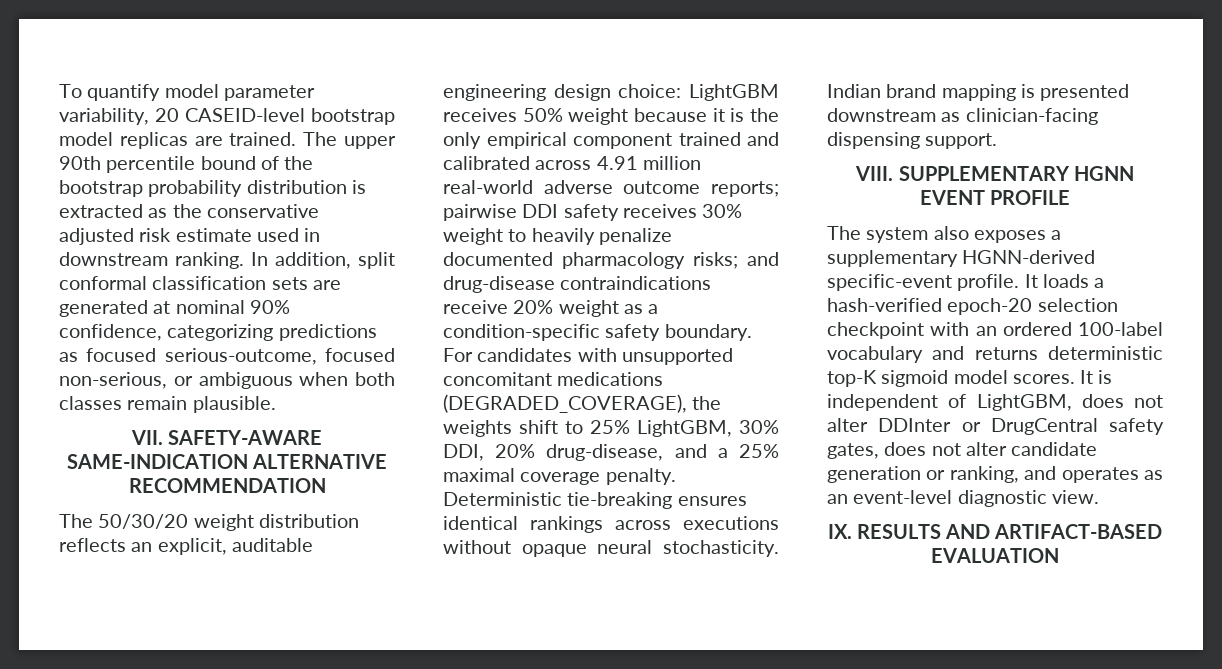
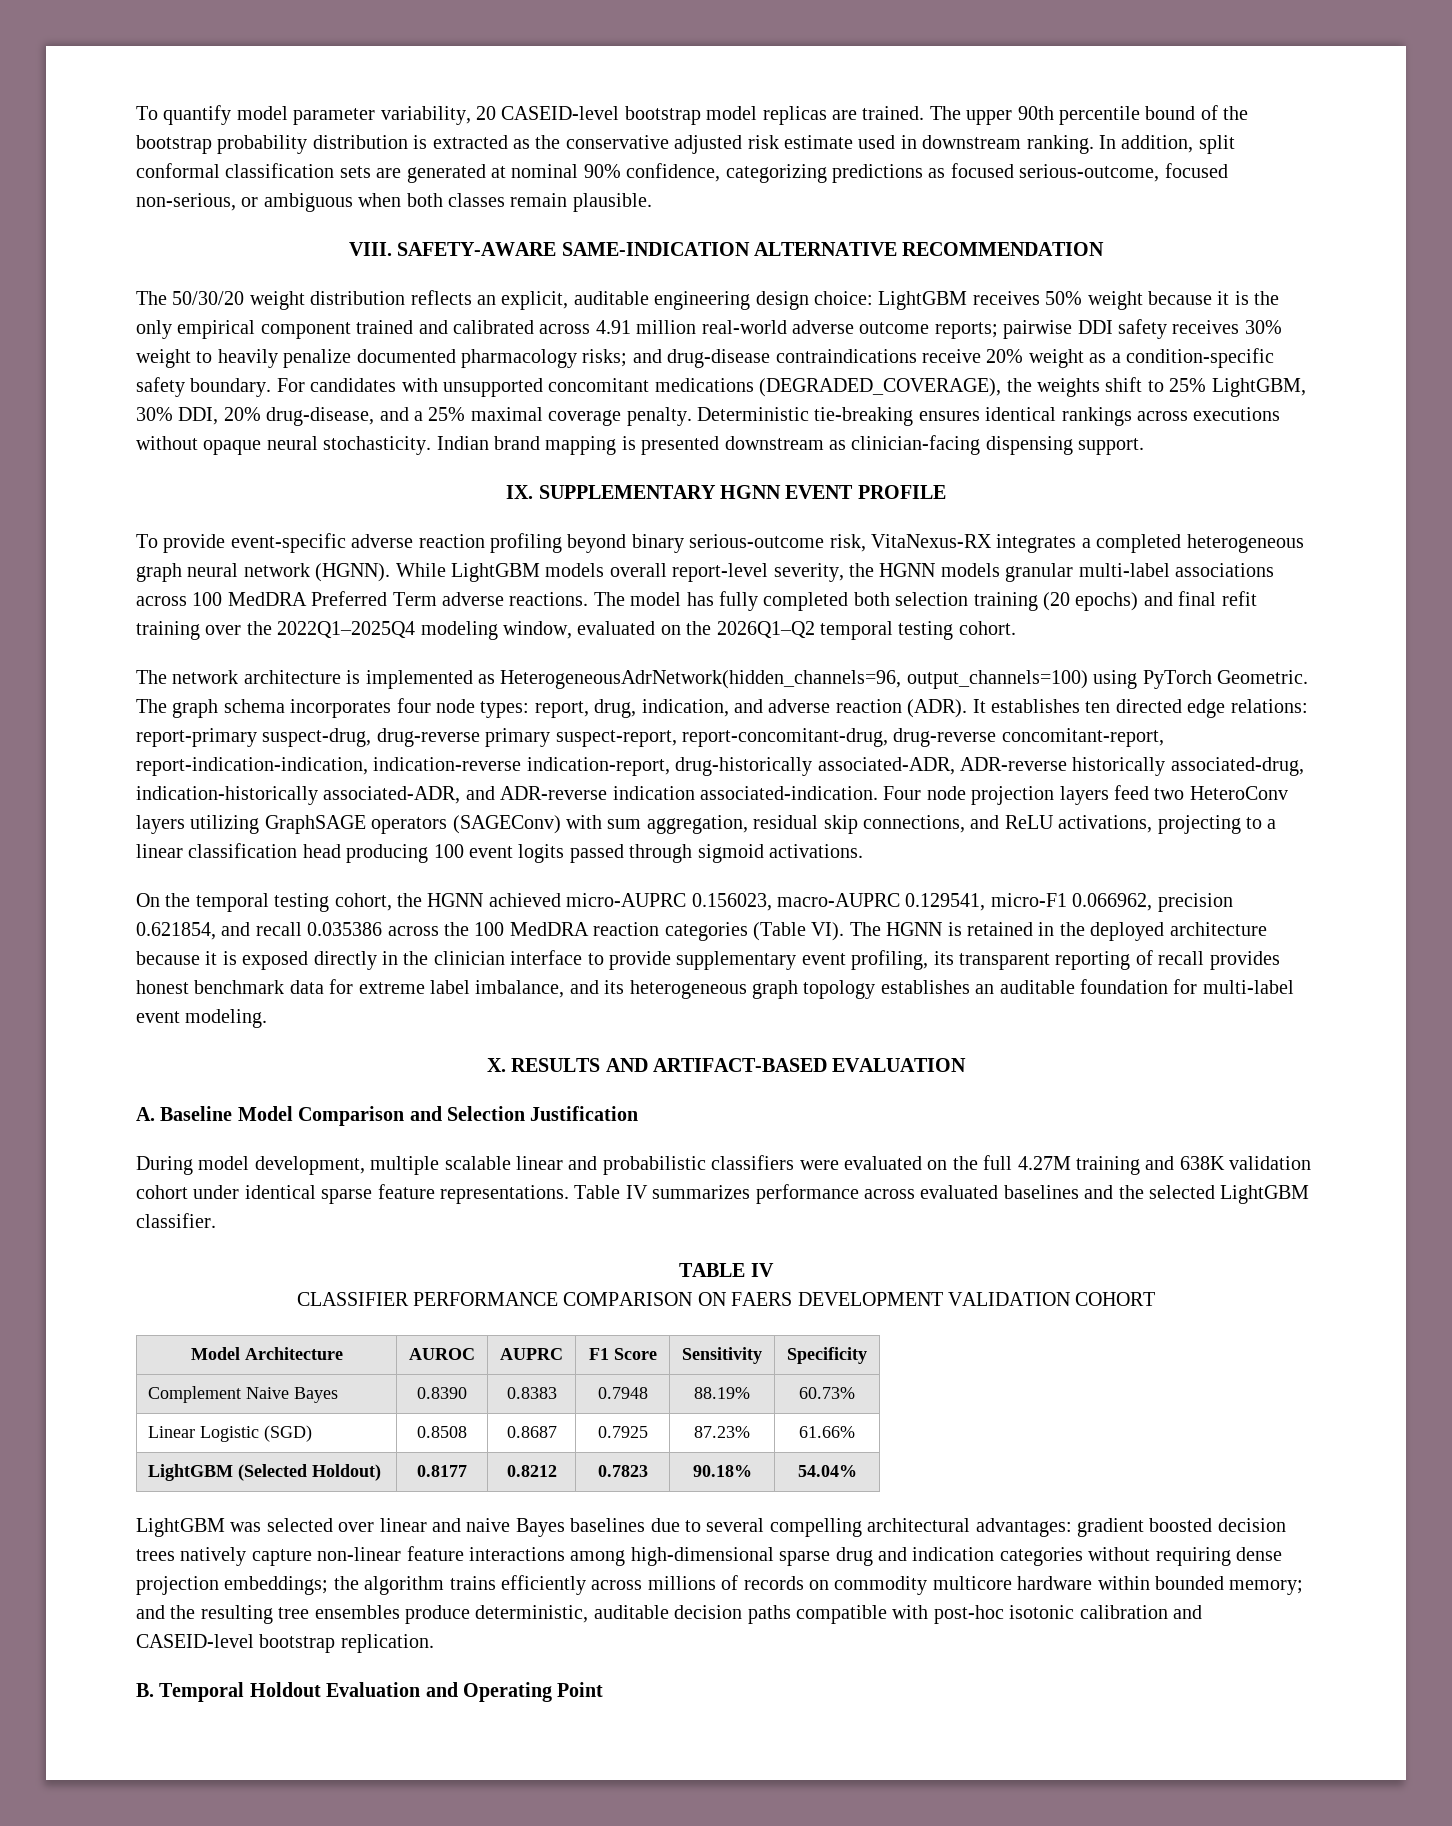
[130,430,163,445] VII. -> [348,242,392,256] VIII.
[855,166,894,181] VIII. -> [506,485,534,499] IX.
[827,226,1062,243] [827,250,1096,267] [827,274,1105,291] [827,298,1118,315] [827,322,1163,339] [827,346,1163,363] [827,370,1113,387] [827,394,1163,411] [827,418,1164,435] [827,442,1098,459] [827,466,1163,483] [827,490,1099,507] [827,524,1163,539] [931,548,1059,563] The system also exposes a supplementary HGNN-derived specific-event profile. It loads a hash-verified epoch-20 selection checkpoint with an ordered 100-label vocabulary and returns deterministic top-K sigmoid model scores. It is independent of LightGBM, does not alter DDInter or DrugCentral safety gates, does not alter candidate generation or ranking, and operates as an event-level diagnostic view. // IX. RESULTS AND ARTIFACT-BASED EVALUATION -> [136,533,1304,553] [136,563,1274,582] [136,591,1257,611] [136,621,1016,640] [136,670,1308,689] [136,698,1308,718] [136,728,1164,747] [136,757,1304,776] [136,785,1288,805] [136,815,1277,834] [136,843,863,863] [136,893,1233,912] [136,922,1267,941] [136,950,1280,970] [136,979,1294,999] [136,1009,268,1028] [486,1058,967,1072] [136,1106,639,1126] [136,1155,1312,1175] [136,1184,1310,1204] [136,1213,216,1228] [679,1263,774,1277] [296,1292,1156,1306] [190,1347,343,1360] [409,1348,475,1360] [500,1348,563,1360] [588,1348,657,1360] [682,1347,762,1364] [787,1347,867,1364] [147,1386,338,1403] [417,1387,467,1399] [506,1387,557,1399] [597,1387,648,1399] [694,1387,750,1399] [799,1387,855,1399] [147,1425,312,1442] [417,1426,467,1438] [506,1426,557,1438] [597,1426,648,1438] [694,1426,750,1438] [799,1426,855,1438] [147,1464,381,1481] [417,1465,467,1477] [506,1465,557,1477] [597,1465,648,1477] [692,1465,752,1477] [797,1465,857,1477] [136,1518,1286,1537] [136,1546,1282,1566] [136,1575,1304,1595] [136,1605,1202,1624] [136,1634,434,1653] [136,1682,604,1702] To provide event-specific adverse reaction profiling beyond binary serious-outcome risk, VitaNexus-RX integrates a completed heterogeneous graph neural network (HGNN). While LightGBM models overall report-level severity, the HGNN models granular multi-label associations across 100 MedDRA Preferred Term adverse reactions. The model has fully completed both selection training (20 epochs) and final refit training over the 2022Q1–2025Q4 modeling window, evaluated on the 2026Q1–Q2 temporal testing cohort. // The network architecture is implemented as HeterogeneousAdrNetwork(hidden_channels=96, output_channels=100) using PyTorch Geometric. The graph schema incorporates four node types: report, drug, indication, and adverse reaction (ADR). It establishes ten directed edge relations: report-primary suspect-drug, drug-reverse primary suspect-report, report-concomitant-drug, drug-reverse concomitant-report, report-indication-indication, indication-reverse indication-report, drug-historically associated-ADR, ADR-reverse historically associated-drug, indication-historically associated-ADR, and ADR-reverse indication associated-indication. Four node projection layers feed two HeteroConv layers utilizing GraphSAGE operators (SAGEConv) with sum aggregation, residual skip connections, and ReLU activations, projecting to a linear classification head producing 100 event logits passed through sigmoid activations. // On the temporal testing cohort, the HGNN achieved micro-AUPRC 0.156023, macro-AUPRC 0.129541, micro-F1 0.066962, precision 0.621854, and recall 0.035386 across the 100 MedDRA reaction categories (Table VI). The HGNN is retained in the deployed architecture because it is exposed directly in the clinician interface to provide supplementary event profiling, its transparent reporting of recall provides honest benchmark data for extreme label imbalance, and its heterogeneous graph topology establishes an auditable foundation for multi-label event modeling. // X. RESULTS AND ARTIFACT-BASED EVALUATION // A. Baseline Model Comparison and Selection Justification // During model development, multiple scalable linear and probabilistic classifiers were evaluated on the full 4.27M training and 638K validation cohort under identical sparse feature representations. Table IV summarizes performance across evaluated baselines and the selected LightGBM classifier. // TABLE IV // CLASSIFIER PERFORMANCE COMPARISON ON FAERS DEVELOPMENT VALIDATION COHORT // Model Architecture | AUROC | AUPRC | F1 Score | Sensitivity | Specificity // Complement Naive Bayes | 0.8390 | 0.8383 | 0.7948 | 88.19% | 60.73% // Linear Logistic (SGD) | 0.8508 | 0.8687 | 0.7925 | 87.23% | 61.66% // LightGBM (Selected Holdout) | 0.8177 | 0.8212 | 0.7823 | 90.18% | 54.04% // LightGBM was selected over linear and naive Bayes baselines due to several compelling architectural advantages: gradient boosted decision trees natively capture non-linear feature interactions among high-dimensional sparse drug and indication categories without requiring dense projection embeddings; the algorithm trains efficiently across millions of records on commodity multicore hardware within bounded memory; and the resulting tree ensembles produce deterministic, auditable decision paths compatible with post-hoc isotonic calibration and CASEID-level bootstrap replication. // B. Temporal Holdout Evaluation and Operating Point

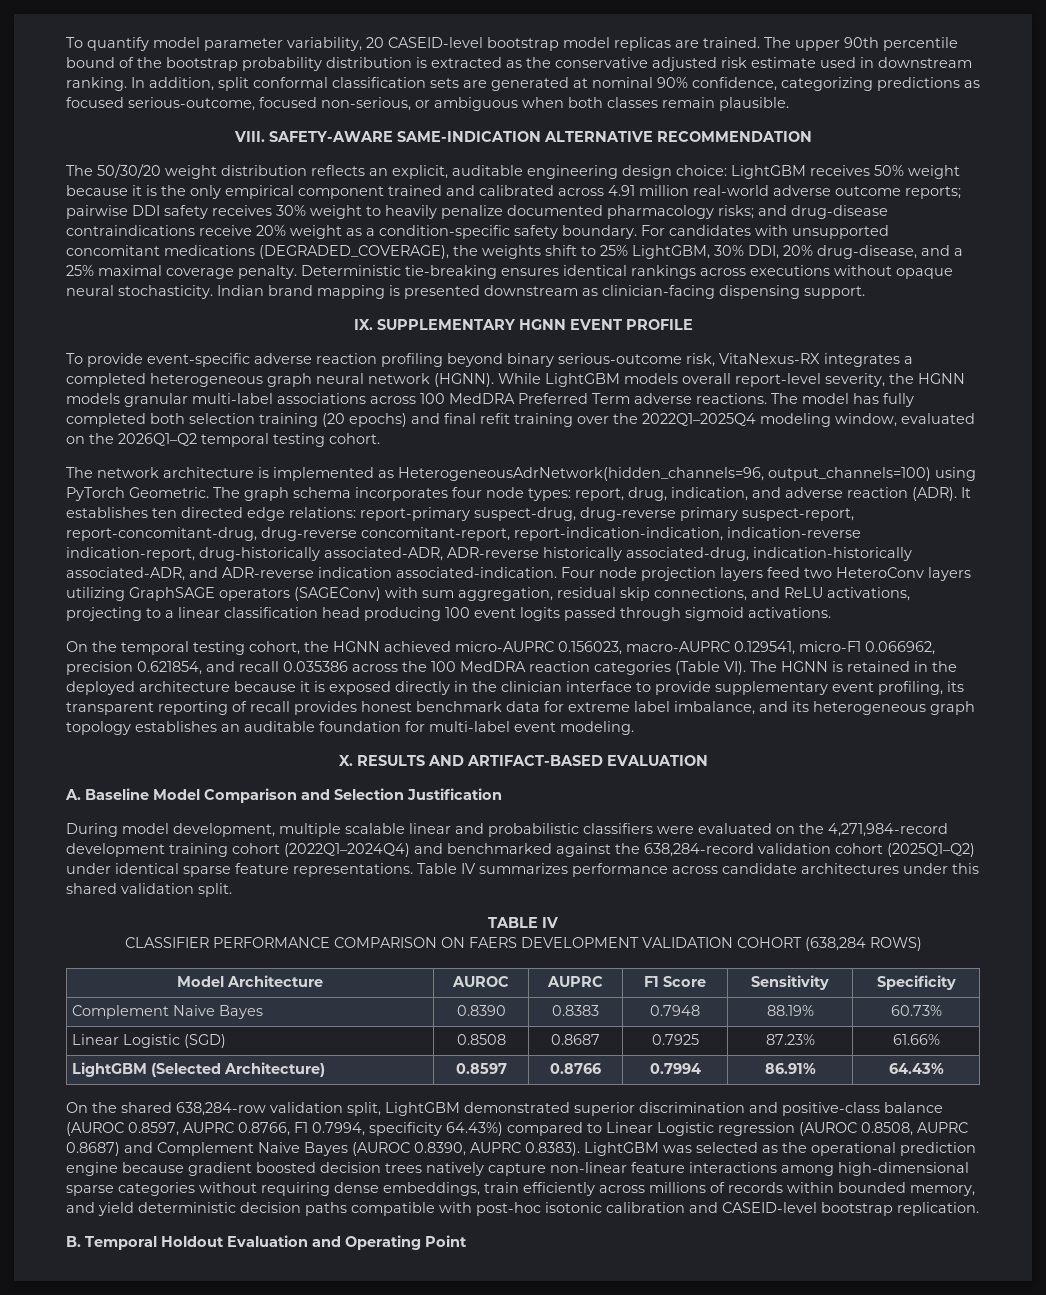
[983,1155,1225,1175] full 4.27M training and 638K -> [828,823,948,837] [66,843,754,857] 4,271,984-record development training cohort (2022Q1–2024Q4) and benchmarked against the 638,284-record
(188, 1192) none -> [887,843,975,857] (2025Q1–Q2)
[920,1185,1310,1204] [136,1213,216,1228] evaluated baselines and the selected LightGBM classifier. -> [722,863,979,874] [66,883,232,897] candidate architectures under this shared validation split.
(1156, 1299) none -> [804,937,922,951] (638,284 ROWS)
[311,1464,381,1481] [417,1465,467,1477] [506,1465,557,1477] [597,1465,648,1477] [692,1465,752,1477] [797,1465,857,1477] [136,1518,1072,1537] Holdout) | 0.8177 | 0.8212 | 0.7823 | 90.18% | 54.04% // LightGBM was selected over linear and naive Bayes baselines due to several compelling architectural advantages: -> [224,1062,326,1077] [455,1063,507,1074] [550,1063,601,1074] [649,1063,701,1074] [764,1063,816,1074] [888,1063,944,1074] [66,1102,943,1116] [66,1122,968,1136] [66,1142,976,1156] [66,1162,184,1176] Architecture) | 0.8597 | 0.8766 | 0.7994 | 86.91% | 64.43% // On the shared 638,284-row validation split, LightGBM demonstrated superior discrimination and positive-class balance (AUROC 0.8597, AUPRC 0.8766, F1 0.7994, specificity 64.43%) compared to Linear Logistic regression (AUROC 0.8508, AUPRC 0.8687) and Complement Naive Bayes (AUROC 0.8390, AUPRC 0.8383). LightGBM was selected as the operational prediction engine because
[835,1547,995,1566] drug and indication -> (114, 1190) none
[136,1576,496,1595] projection embeddings; the algorithm trains -> [383,1182,519,1196] embeddings, train
[808,1576,1304,1595] [136,1605,669,1624] on commodity multicore hardware within bounded memory; and the resulting tree ensembles produce deterministic, auditable -> [787,1182,975,1196] [66,1202,236,1216] within bounded memory, and yield deterministic

